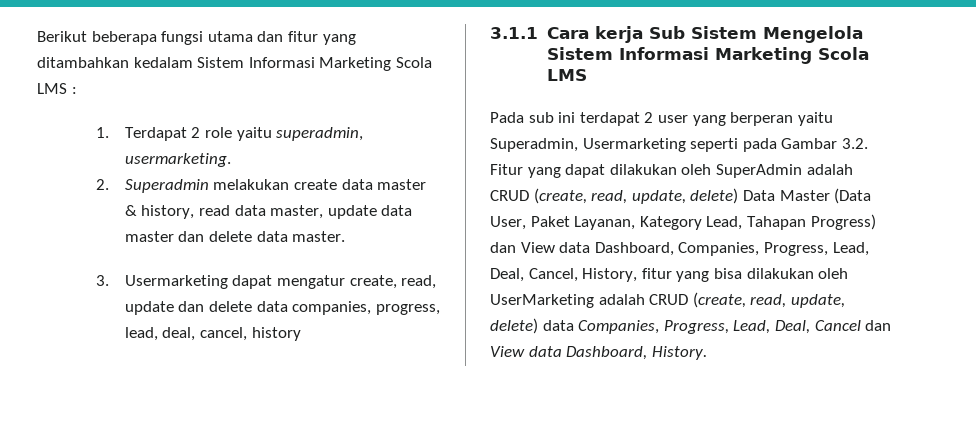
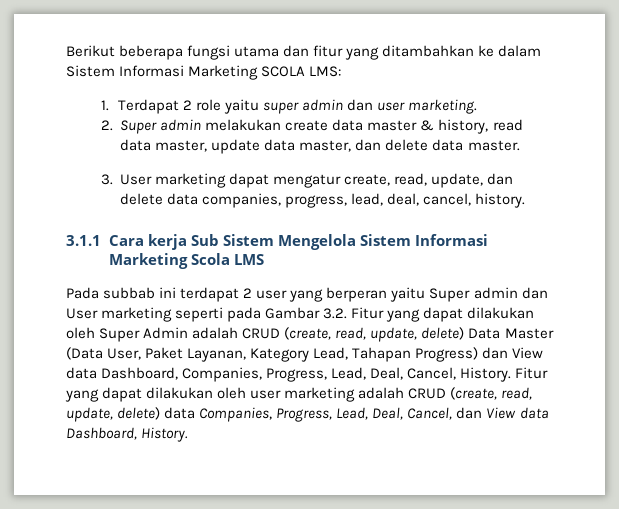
[133,57,432,71] [37,83,77,94] kedalam Sistem Informasi Marketing Scola LMS : -> [478,45,542,57] [66,65,342,80] ke dalam Sistem Informasi Marketing SCOLA LMS:
[276,127,364,141] [124,153,231,167] superadmin, usermarketing. -> [263,99,478,114] super admin dan user marketing.
[124,179,209,193] Superadmin -> [120,119,202,134] Super admin
[124,231,174,242] master -> [299,140,352,152] master,
[124,275,228,289] Usermarketing -> [120,173,227,188] User marketing
[124,301,174,315] update -> [431,173,484,188] update,
[251,327,301,341] history -> [475,193,526,208] history.
[528,112,554,123] sub -> [103,287,156,299] subbab
[490,138,686,152] Superadmin, Usermarketing -> [429,287,548,302] [66,307,173,322] Super admin dan User marketing
[715,164,802,178] SuperAdmin -> [99,327,189,342] Super Admin
[582,268,849,282] [490,294,594,308] History, fitur yang bisa dilakukan oleh UserMarketing -> [460,367,549,382] [65,387,356,402] History. Fitur yang dapat dilakukan oleh user marketing
[814,320,861,331] Cancel -> [407,407,453,420] Cancel,

